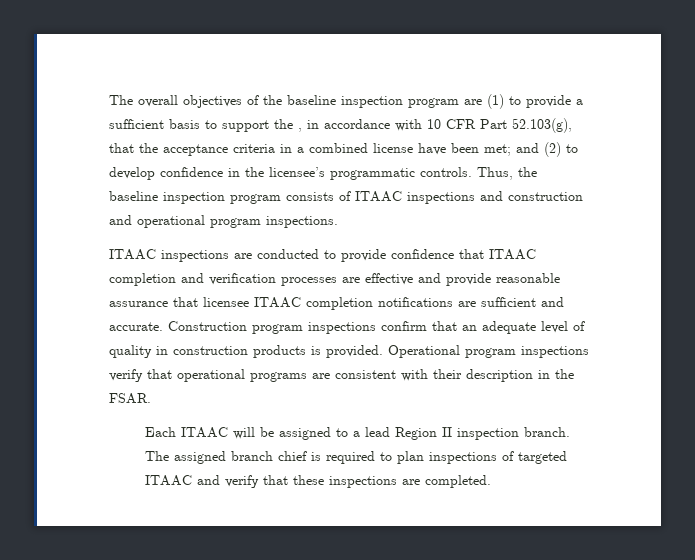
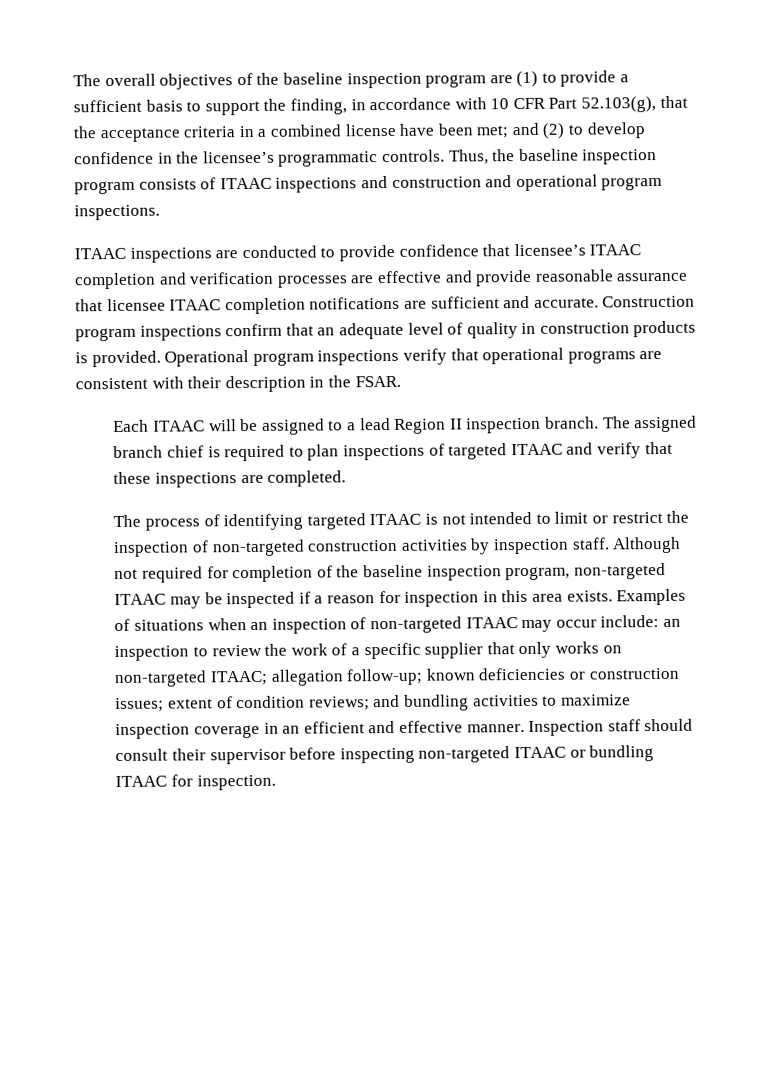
[298,128,302,132] , -> [289,98,347,115] finding,
(484, 254) none -> [513,243,586,257] licensee’s
(492, 481) none -> [113,510,690,531] [113,536,682,558] [114,562,666,583] [114,588,687,609] [114,615,681,634] [114,641,622,662] [114,667,679,688] [115,694,631,713] [115,718,694,739] [115,745,655,765] [115,774,276,791] // The process of identifying targeted ITAAC is not intended to limit or restrict the inspection of non-targeted construction activities by inspection staff. Although not required for completion of the baseline inspection program, non-targeted ITAAC may be inspected if a reason for inspection in this area exists. Examples of situations when an inspection of non-targeted ITAAC may occur include: an inspection to review the work of a specific supplier that only works on non-targeted ITAAC; allegation follow-up; known deficiencies or construction issues; extent of condition reviews; and bundling activities to maximize inspection coverage in an efficient and effective manner. Inspection staff should consult their supervisor before inspecting non-targeted ITAAC or bundling ITAAC for inspection.

